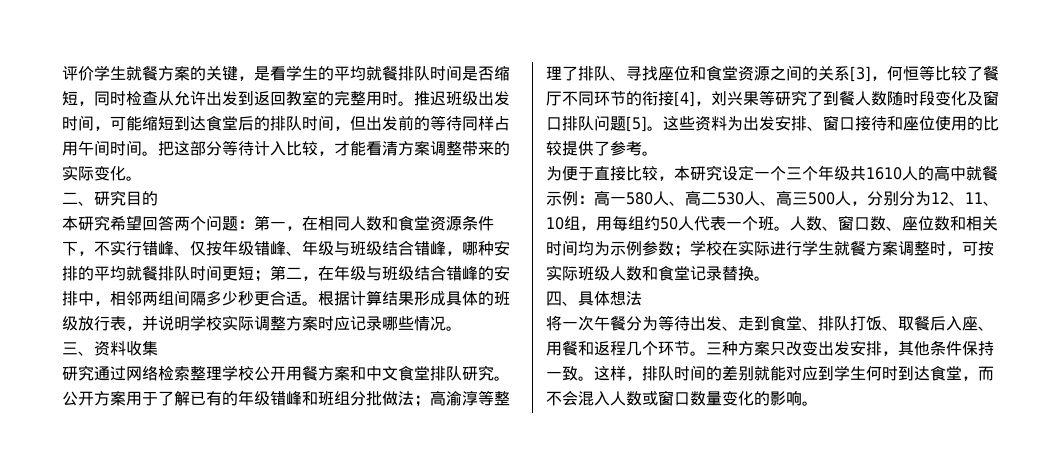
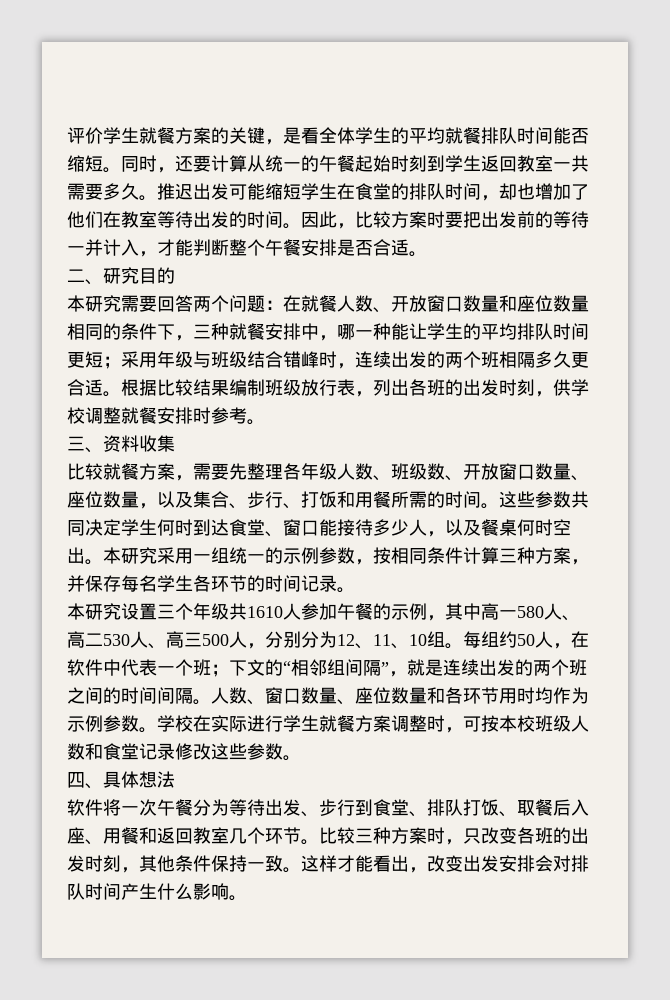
(286, 73) none -> [319,127,355,144] 全体
[462,66,510,81] [62,90,510,106] [62,115,510,131] [62,140,510,156] [62,165,126,181] 是否缩短，同时检查从允许出发到返回教室的完整用时。推迟班级出发时间，可能缩短到达食堂后的排队时间，但出发前的等待同样占用午间时间。把这部分等待计入比较，才能看清方案调整带来的实际变化 -> [553,127,589,144] [67,155,589,173] [67,183,589,201] [67,211,589,229] [67,239,409,257] 能否缩短。同时，还要计算从统一的午餐起始时刻到学生返回教室一共需要多久。推迟出发可能缩短学生在食堂的排队时间，却也增加了他们在教室等待出发的时间。因此，比较方案时要把出发前的等待一并计入，才能判断整个午餐安排是否合适
[110,215,142,231] 希望 -> [121,295,157,312] 需要
[254,215,494,231] [62,240,510,256] [62,265,510,282] [62,290,510,306] [62,315,462,331] [62,341,158,356] [62,365,510,381] [62,390,510,407] [546,65,999,82] [546,90,999,107] [546,115,999,132] [546,141,658,156] [546,166,674,181] 第一，在相同人数和食堂资源条件下，不实行错峰、仅按年级错峰、年级与班级结合错峰，哪种安排的平均就餐排队时间更短；第二，在年级与班级结合错峰的安排中，相邻两组间隔多少秒更合适。根据计算结果形成具体的班级放行表，并说明学校实际调整方案时应记录哪些情况。 // 三、资料收集 // 研究通过网络检索整理学校公开用餐方案和中文食堂排队研究。公开方案用于了解已有的年级错峰和班组分批做法；高渝淳等整理了排队、寻找座位和食堂资源之间的关系[3]，何恒等比较了餐厅不同环节的衔接[4]，刘兴果等研究了到餐人数随时段变化及窗口排队问题[5]。这些资料为出发安排、窗口接待和座位使用的比较提供了参考。 // 为便于直接比较， -> [283,295,589,313] [67,323,589,341] [67,351,589,369] [67,379,589,397] [67,407,265,425] [67,435,175,453] [67,463,589,481] [67,491,589,509] [67,519,571,537] [67,547,589,565] [67,575,355,593] 在就餐人数、开放窗口数量和座位数量相同的条件下，三种就餐安排中，哪一种能让学生的平均排队时间更短；采用年级与班级结合错峰时，连续出发的两个班相隔多久更合适。根据比较结果编制班级放行表，列出各班的出发时刻，供学校调整就餐安排时参考。 // 三、资料收集 // 比较就餐方案，需要先整理各年级人数、班级数、开放窗口数量、座位数量，以及集合、步行、打饭和用餐所需的时间。这些参数共同决定学生何时到达食堂、窗口能接待多少人，以及餐桌何时空出。本研究采用一组统一的示例参数，按相同条件计算三种方案，并保存每名学生各环节的时间记录。 //
[738,165,786,181] 定一个 -> [139,603,157,620] 置
[918,165,998,181] [546,191,594,206] 的高中就餐示例： -> [301,603,481,621] 参加午餐的示例，其中
[580,216,612,231] ，用 -> [445,643,463,649] 。
[694,216,774,231] 代表一个班 -> [553,631,589,649] [67,659,587,677] [67,687,193,704] ，在软件中代表一个班；下文的“相邻组间隔”，就是连续出发的两个班之间的时间间隔
[886,216,998,231] [546,240,594,256] 、座位数和相关时间均 -> [319,687,571,705] 量、座位数量和各环节用时均作
[674,245,690,257] ； -> [139,727,157,733] 。
[546,265,578,281] 实际 -> [499,715,535,732] 本校
[722,266,754,281] 替换 -> [175,743,283,760] 修改这些参数
(642, 298) none -> [67,799,103,816] 软件
[738,316,754,331] 走 -> [319,799,355,816] 步行
[610,341,626,356] 程 -> [175,827,229,844] 回教室
[706,340,882,356] 三种方案只改变出发安排 -> [319,827,589,845] [67,855,121,872] 比较三种方案时，只改变各班的出发时刻
[626,365,994,381] [546,390,770,406] ，排队时间的差别就能对应到学生何时到达食堂，而不会混入人数或窗口数量变化的 -> [337,855,589,873] [67,883,193,900] 才能看出，改变出发安排会对排队时间产生什么

